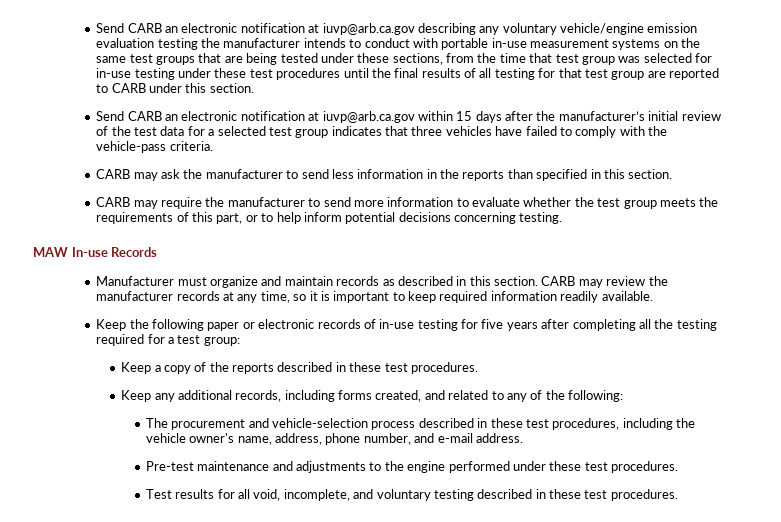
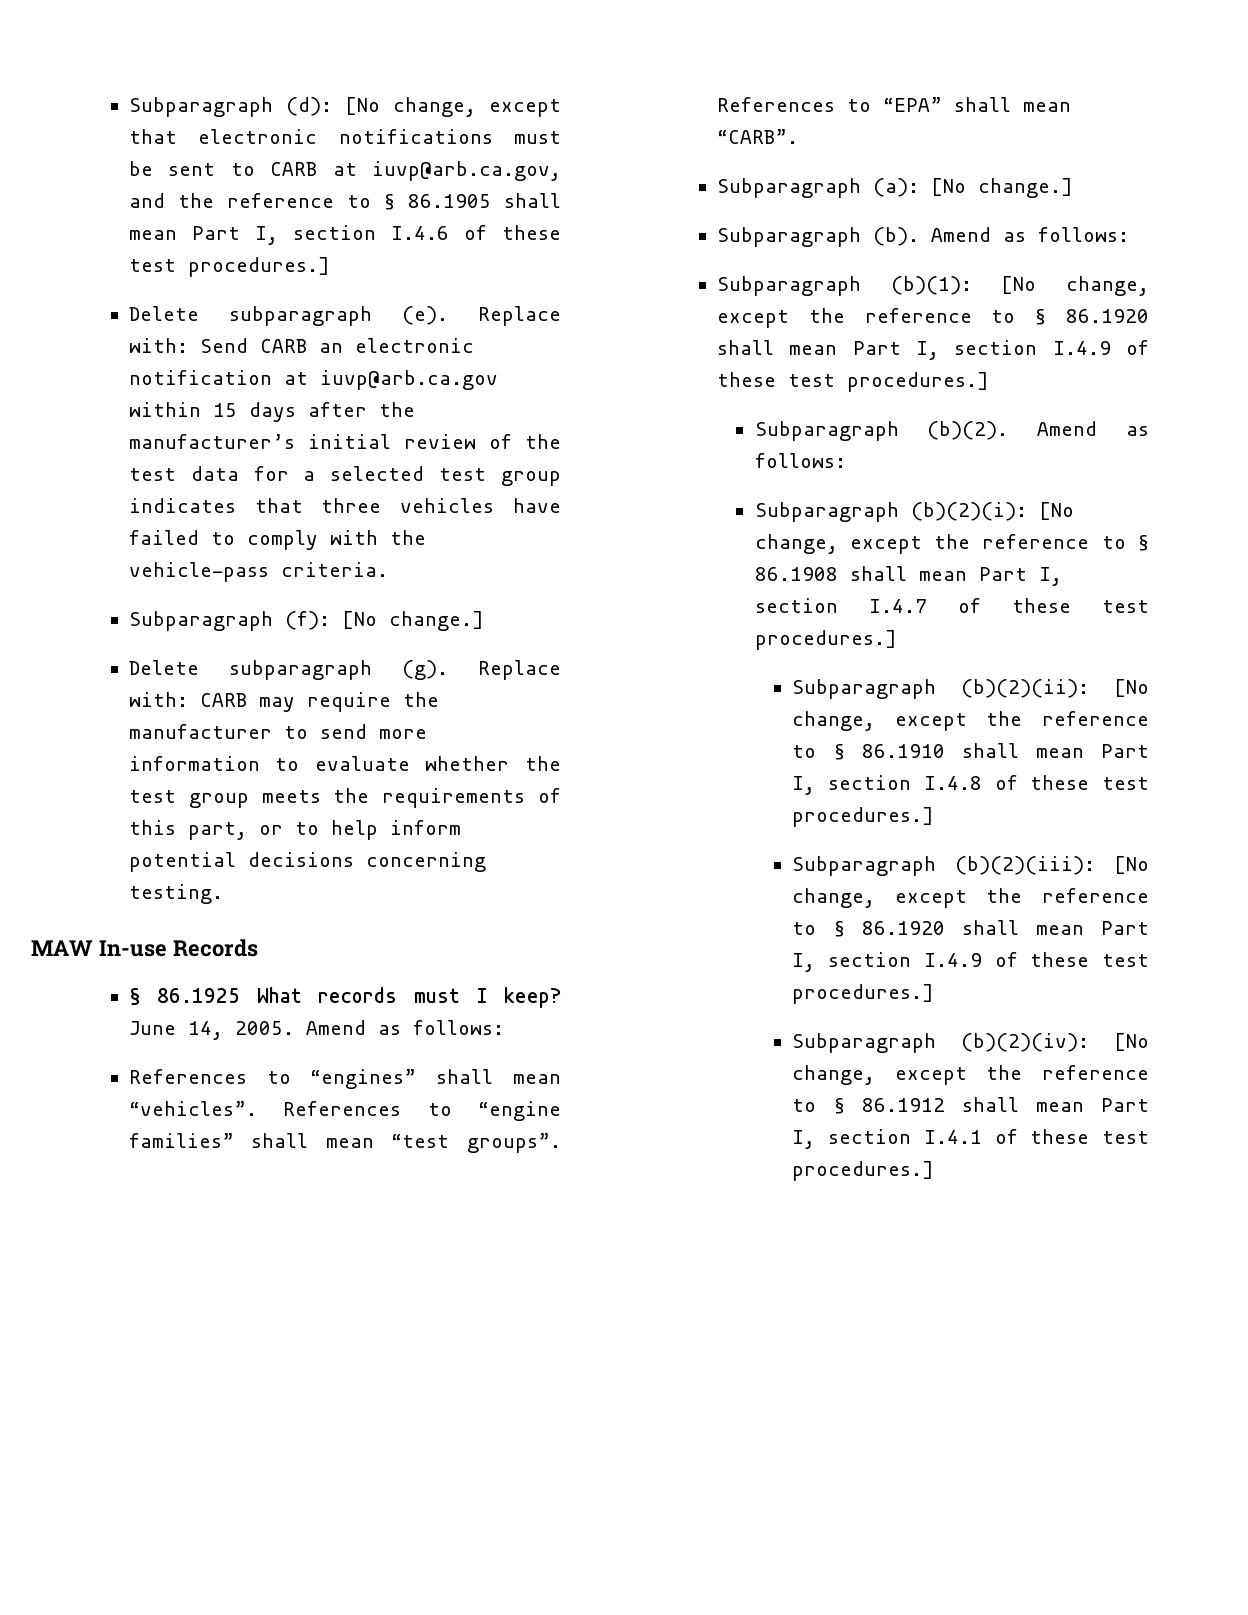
[96,23,698,35] [96,38,701,50] [96,53,713,65] [96,68,720,80] [96,83,254,93] Send CARB an electronic notification at iuvp@arb.ca.gov describing any voluntary vehicle/engine emission evaluation testing the manufacturer intends to conduct with portable in-use measurement systems on the same test groups that are being tested under these sections, from the time that test group was selected for in-use testing under these test procedures until the final results of all testing for that test group are reported to CARB under this section. // -> [128,97,561,117] [128,129,561,144] [128,161,561,181] [128,193,561,210] [128,225,561,245] [128,257,330,277] [128,306,561,326] [128,338,188,353] Subparagraph (d): [No change, except that electronic notifications must be sent to CARB at iuvp@arb.ca.gov, and the reference to § 86.1905 shall mean Part I, section I.4.6 of these test procedures.] // Delete subparagraph (e). Replace with:
[96,169,673,181] CARB may ask the manufacturer to send less information in the reports than specified in this section. // -> [128,611,484,631] [128,660,561,680] [128,692,188,707] Subparagraph (f): [No change.] // Delete subparagraph (g). Replace with:
[96,276,668,288] [96,291,653,303] [96,319,717,331] [96,334,240,346] [121,362,478,374] [121,390,624,402] [145,418,696,430] [145,433,523,445] [145,461,679,473] [145,489,678,501] Manufacturer must organize and maintain records as described in this section. CARB may review the manufacturer records at any time, so it is important to keep required information readily available. // Keep the following paper or electronic records of in-use testing for five years after completing all the testing required for a test group: // Keep a copy of the reports described in these test procedures. // Keep any additional records, including forms created, and related to any of the following: // The procurement and vehicle-selection process described in these test procedures, including the vehicle owner's name, address, phone number, and e-mail address. // Pre-test maintenance and adjustments to the engine performed under these test procedures. // Test results for all void, incomplete, and voluntary testing described in these test procedures. -> [128,987,561,1008] [128,1020,504,1040] [128,1069,561,1089] [128,1101,561,1121] [128,1133,561,1153] [716,97,1071,112] [716,129,798,144] [716,178,1073,198] [716,227,1129,247] [716,276,1149,296] [716,308,1149,328] [716,340,1149,360] [716,372,989,392] [754,421,1149,441] [754,453,846,468] [754,502,1074,522] [754,534,1149,554] [754,566,1062,586] [754,598,1149,613] [754,630,897,650] [792,679,1149,699] [792,711,1149,731] [792,743,1149,760] [792,775,1149,795] [792,807,935,827] [792,856,1149,876] [792,888,1149,908] [792,920,1149,937] [792,952,1149,972] [792,984,935,1004] [792,1033,1149,1053] [792,1065,1149,1085] [792,1097,1149,1114] [792,1129,1149,1149] [792,1161,935,1181] § 86.1925 What records must I keep? June 14, 2005. Amend as follows: // References to “engines” shall mean “vehicles”. References to “engine families” shall mean “test groups”. References to “EPA” shall mean “CARB”. // Subparagraph (a): [No change.] // Subparagraph (b). Amend as follows: // Subparagraph (b)(1): [No change, except the reference to § 86.1920 shall mean Part I, section I.4.9 of these test procedures.] // Subparagraph (b)(2). Amend as follows: // Subparagraph (b)(2)(i): [No change, except the reference to § 86.1908 shall mean Part I, section I.4.7 of these test procedures.] // Subparagraph (b)(2)(ii): [No change, except the reference to § 86.1910 shall mean Part I, section I.4.8 of these test procedures.] // Subparagraph (b)(2)(iii): [No change, except the reference to § 86.1920 shall mean Part I, section I.4.9 of these test procedures.] // Subparagraph (b)(2)(iv): [No change, except the reference to § 86.1912 shall mean Part I, section I.4.1 of these test procedures.]

